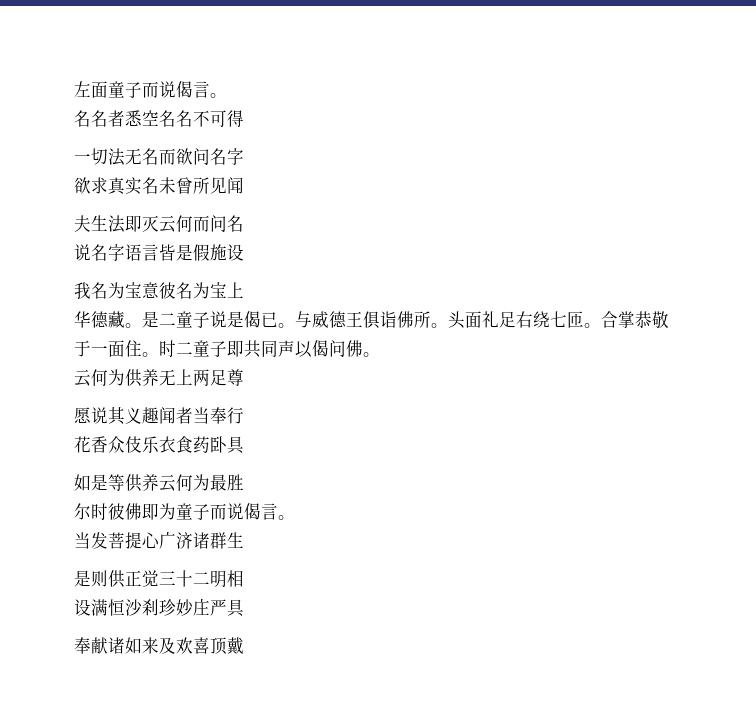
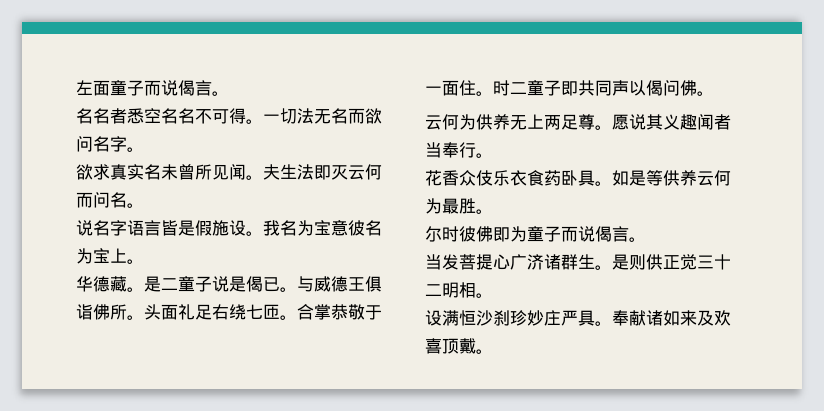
(244, 118) // -> [246,119,263,124] 。
(244, 156) none -> [127,147,144,152] 。
(244, 185) // -> [246,175,263,180] 。
(244, 223) none -> [127,203,144,208] 。
(244, 252) // -> [246,231,263,236] 。
(244, 290) none -> [127,259,144,264] 。
(244, 377) // -> [595,125,612,130] 。
(244, 415) none -> [476,153,493,158] 。
(245, 445) // -> [595,181,612,186] 。
(244, 482) none -> [476,209,493,214] 。
(244, 540) // -> [595,265,612,270] 。
(244, 578) none -> [476,293,493,298] 。
(245, 608) // -> [595,321,612,326] 。
(244, 645) none -> [476,349,493,354] 。

